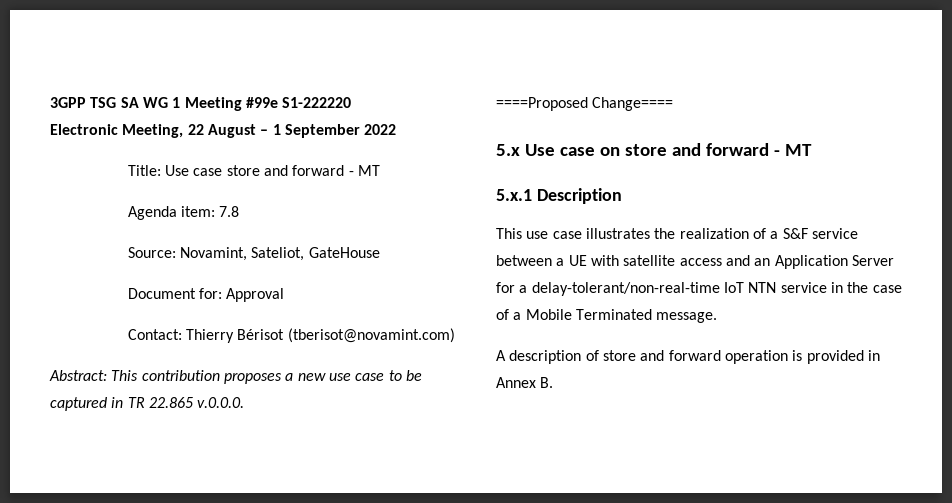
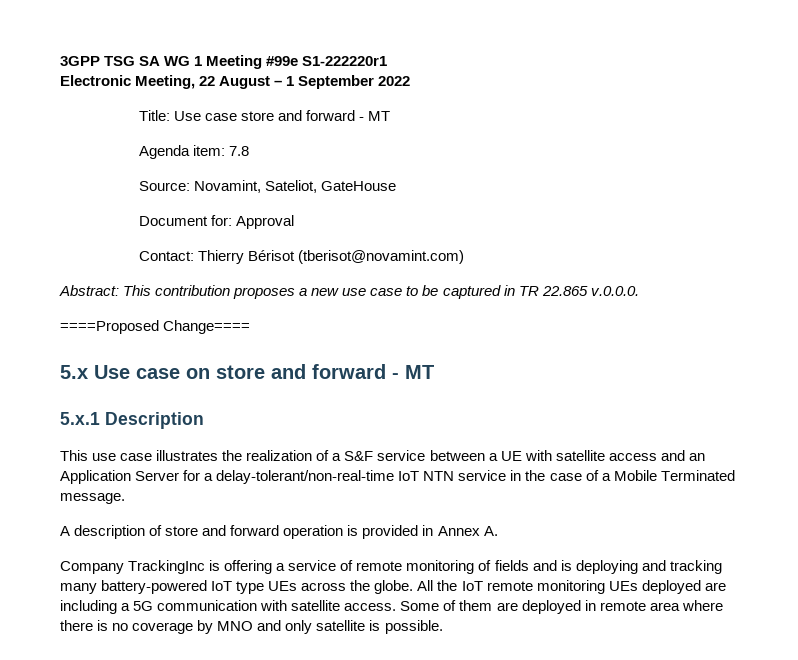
[282,97,352,108] S1-222220 -> [302,56,388,66] S1-222220r1
[540,377,554,388] B. -> [483,526,498,536] [60,560,722,574] [60,580,726,594] [60,600,723,614] [60,620,443,634] A. // Company TrackingInc is offering a service of remote monitoring of fields and is deploying and tracking many battery-powered IoT type UEs across the globe. All the IoT remote monitoring UEs deployed are including a 5G communication with satellite access. Some of them are deployed in remote area where there is no coverage by MNO and only satellite is possible.

